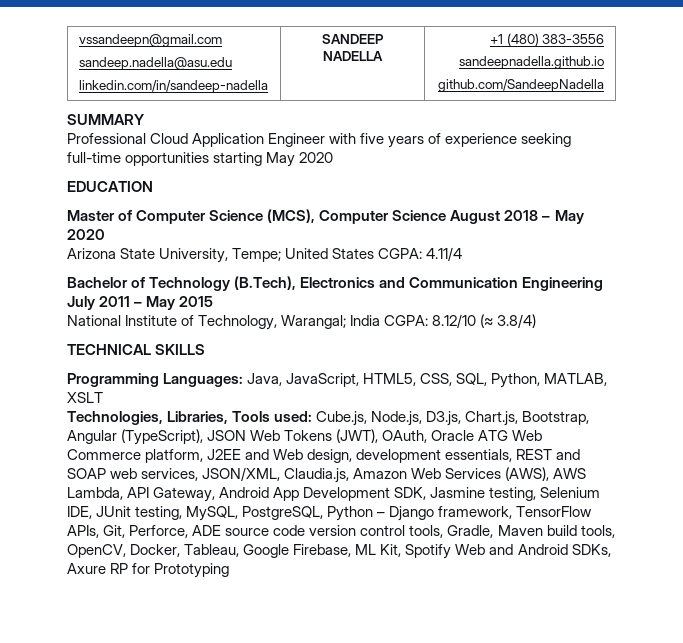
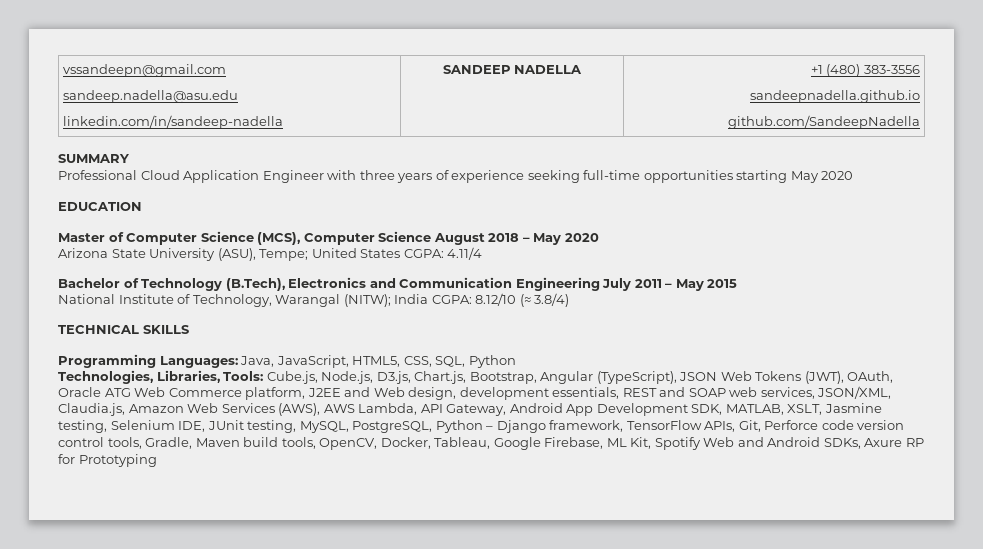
[360,133,385,144] five -> [359,170,395,180] three
[159,248,229,263] University, -> [149,248,256,261] University (ASU),
[281,315,347,329] Warangal; -> [275,294,391,307] Warangal (NITW);
[491,373,608,388] [67,392,103,403] Python, MATLAB, XSLT -> [468,355,516,368] Python
[232,411,313,422] Tools used: -> [223,371,264,381] Tools:
(427, 493) none -> [725,404,823,415] MATLAB, XSLT,
[129,525,270,538] Perforce, ADE source -> [764,420,819,430] Perforce

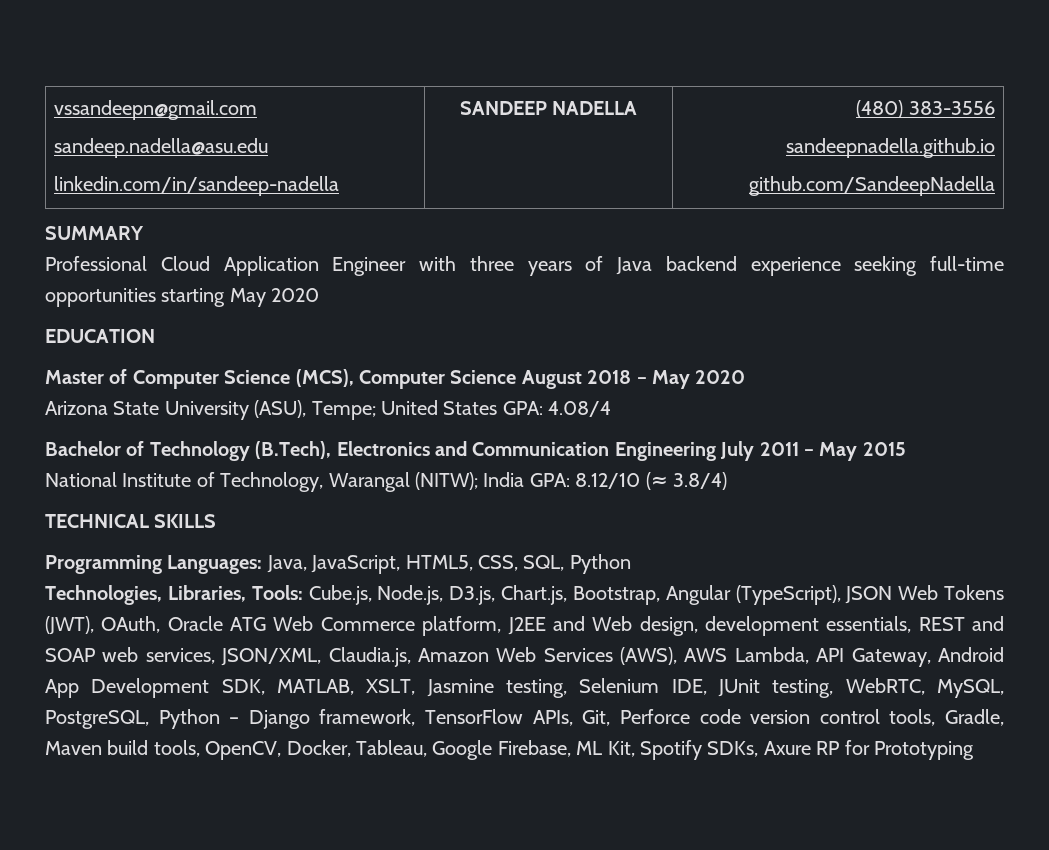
[810,65,823,74] +1 -> (638, 108) none
(449, 175) none -> [616,256,737,275] Java backend
[403,247,483,260] CGPA: 4.11/4 -> [502,401,612,417] GPA: 4.08/4
[431,295,472,304] CGPA: -> [529,473,570,487] GPA:
(297, 426) none -> [845,678,925,695] WebRTC,
[703,437,821,447] Web and Android -> (702, 750) none

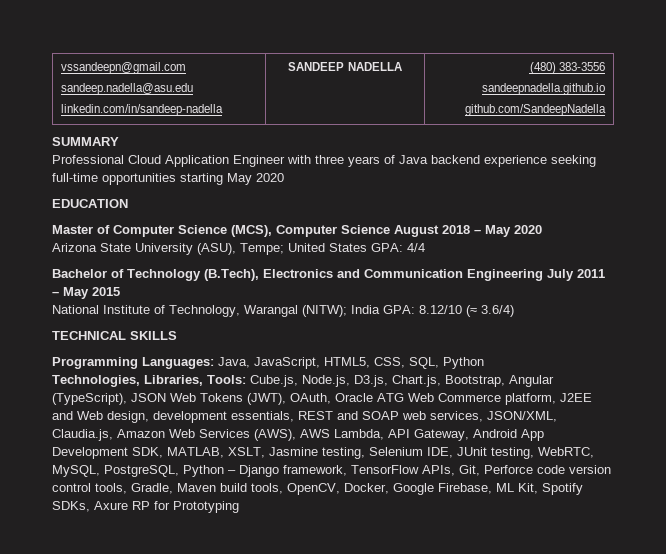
[548,401,612,417] 4.08/4 -> [407,243,425,252] 4/4
[672,472,727,490] 3.8/4) -> [481,305,514,317] 3.6/4)
[355,740,427,757] Tableau, -> (389, 488) none

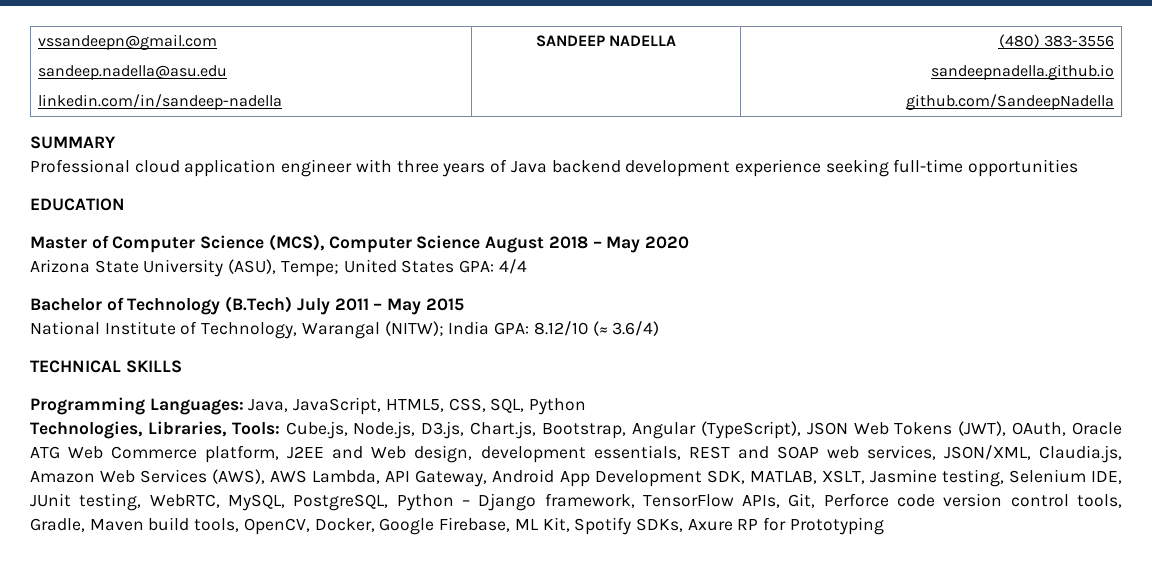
[128,155,285,167] Cloud Application Engineer -> [134,159,353,177] cloud application engineer
(480, 159) none -> [625,160,731,177] development
[180,173,284,185] starting May 2020 -> (1079, 168) none
[204,269,543,281] (B.Tech), Electronics and Communication Engineering -> [225,296,293,313] (B.Tech)

